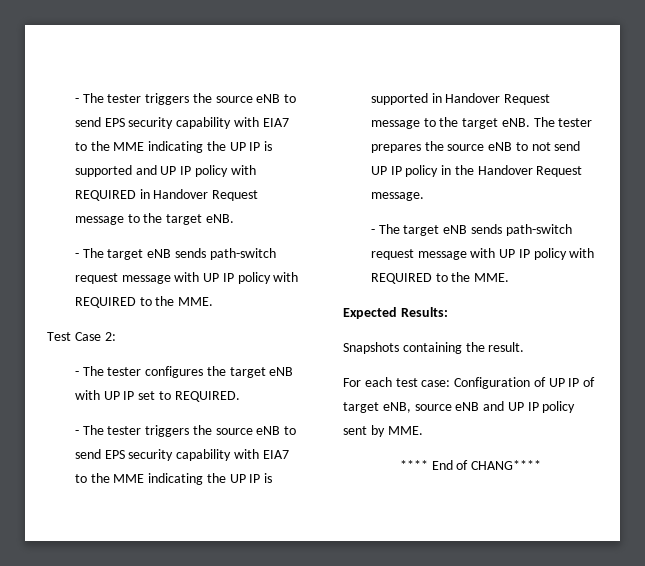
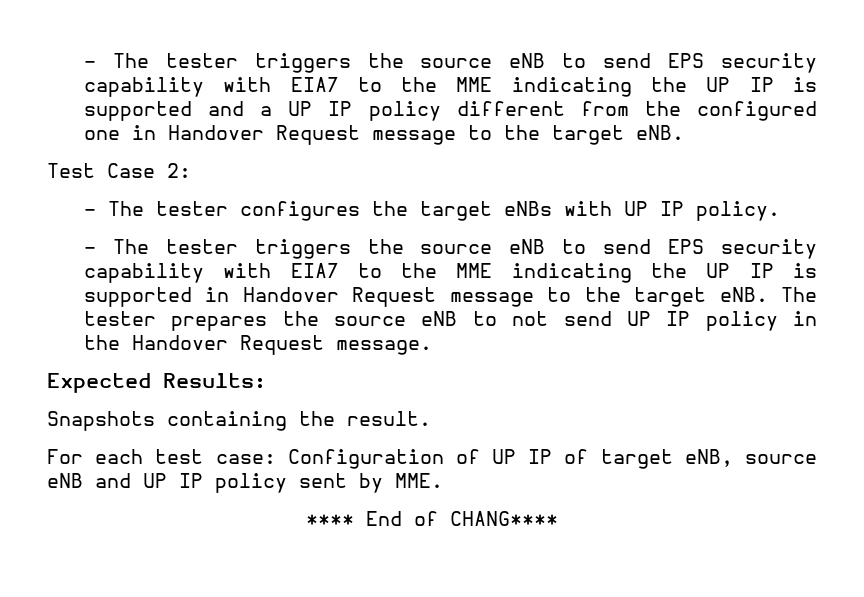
[160,165,256,177] [74,189,259,201] [74,213,234,225] [74,248,276,260] [74,272,299,284] [74,296,214,308] UP IP policy with REQUIRED in Handover Request message to the target eNB. // - The target eNB sends path-switch request message with UP IP policy with REQUIRED to the MME. -> [260,101,818,121] [83,125,684,145] a UP IP policy different from the configured one in Handover Request message to the target eNB.
[269,367,294,376] [74,390,240,402] eNB with UP IP set to REQUIRED. -> [503,201,780,221] eNBs with UP IP policy.
[370,224,572,236] [370,248,595,260] [370,272,510,284] // - The target eNB sends path-switch request message with UP IP policy with REQUIRED to the MME. -> (432, 347) none

